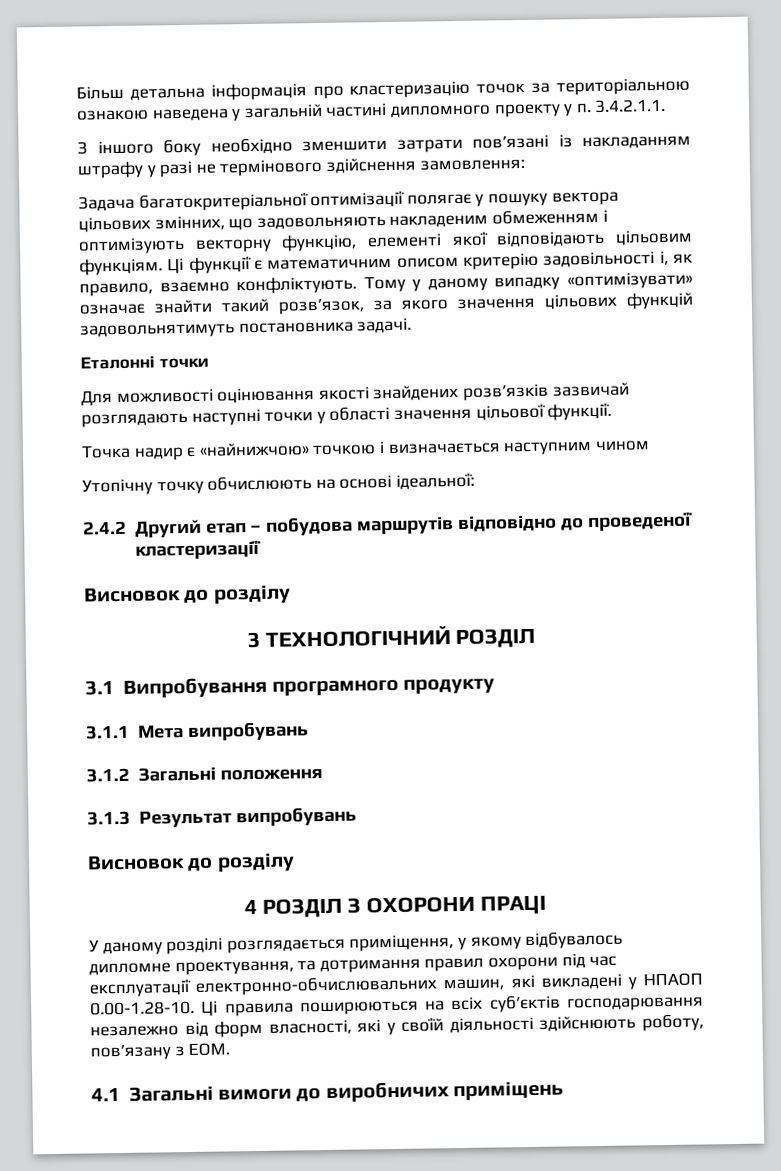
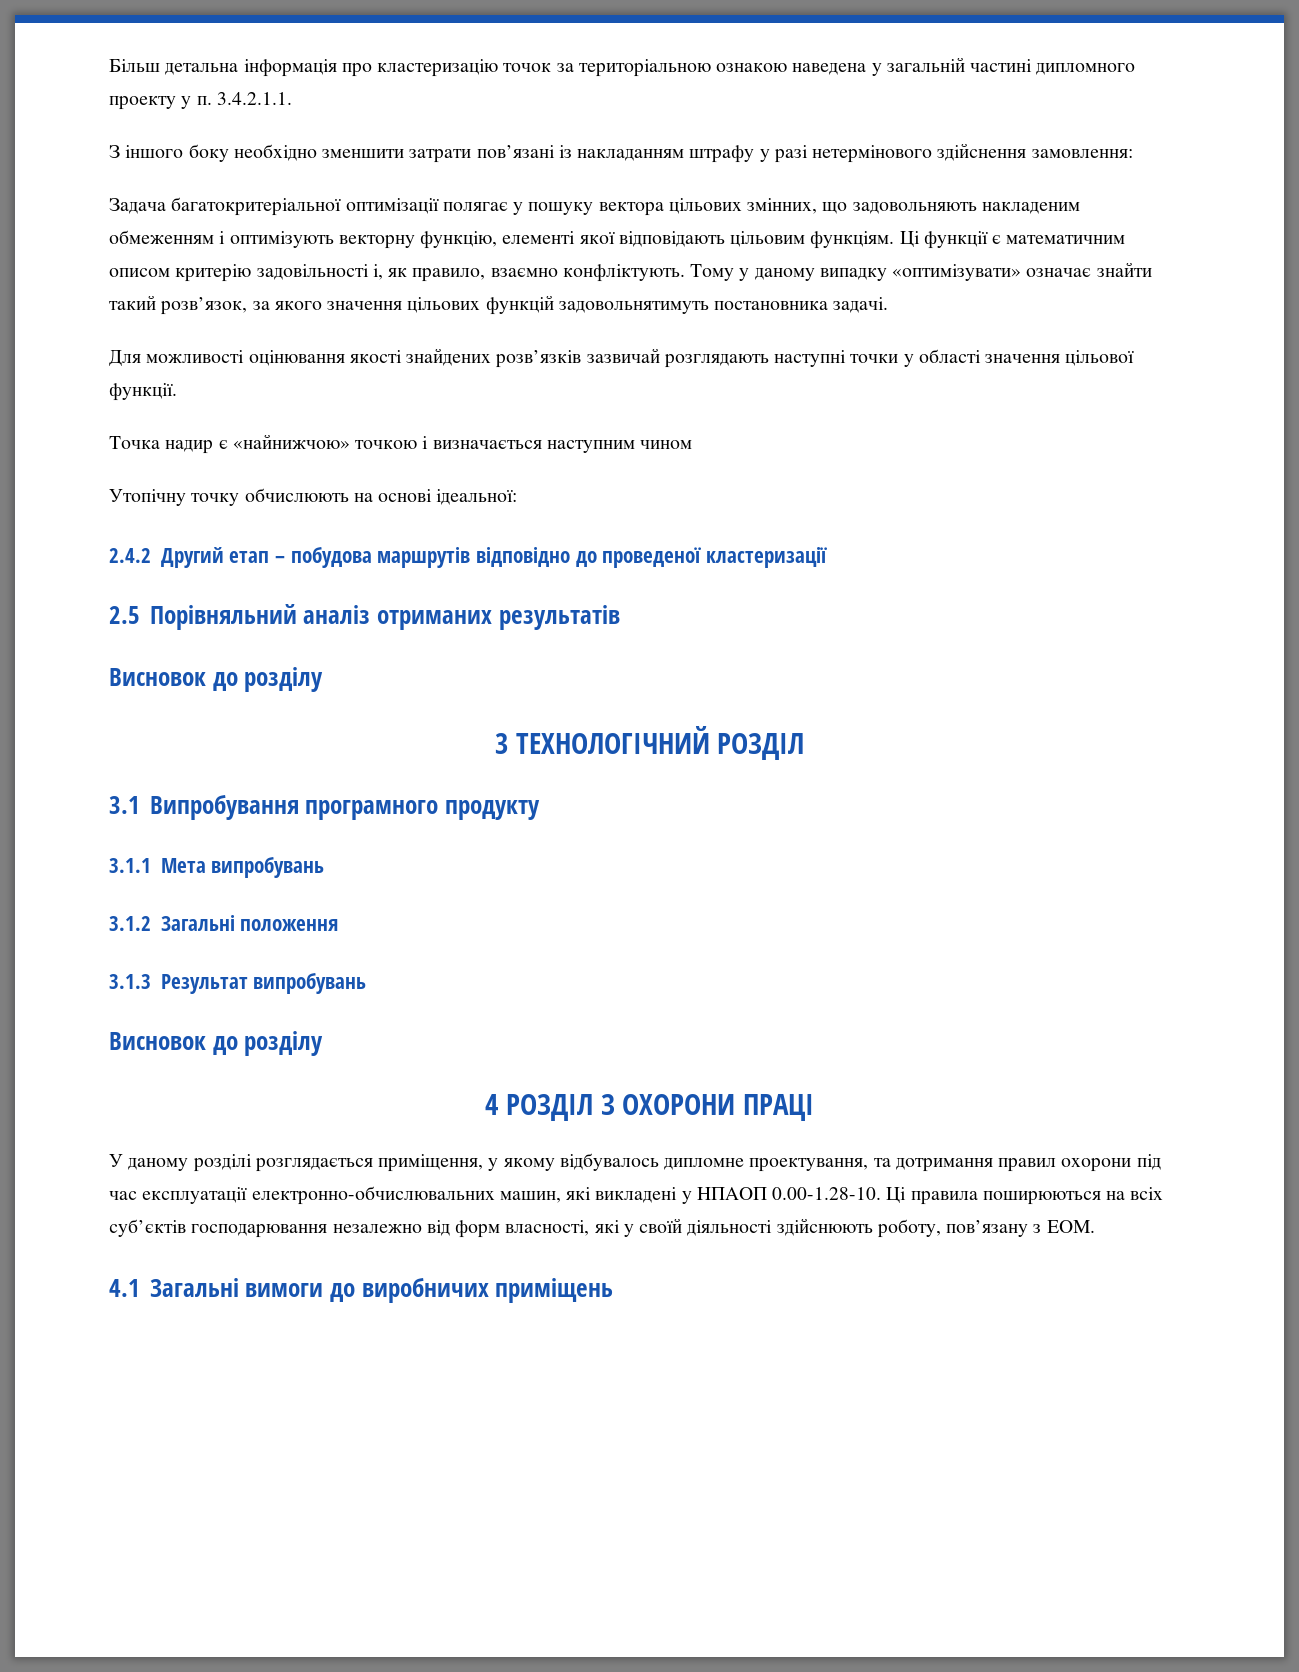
[195,158,323,177] не термінового -> [812,145,933,163] нетермінового
[80,355,209,370] // Еталонні точки -> (889, 305) none
(261, 549) none -> [109,604,620,630] // 2.5 Порівняльний аналіз отриманих результатів

